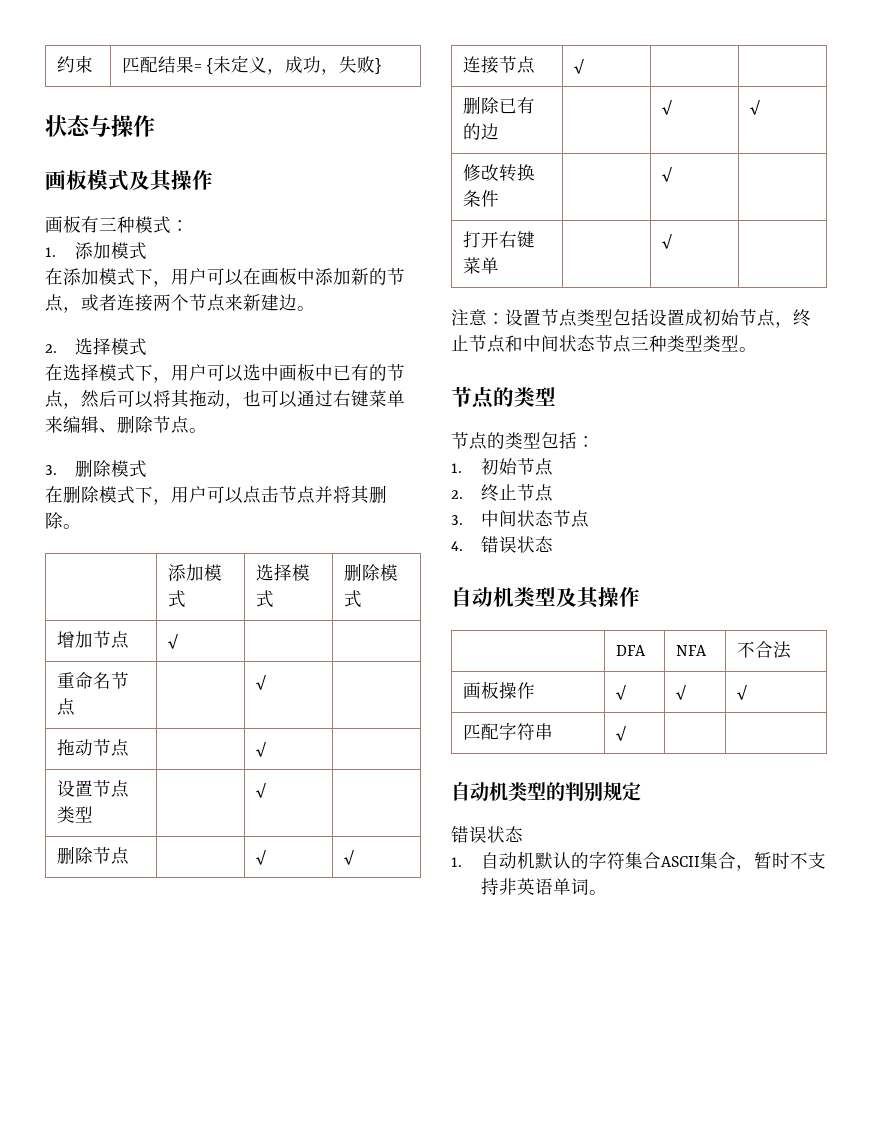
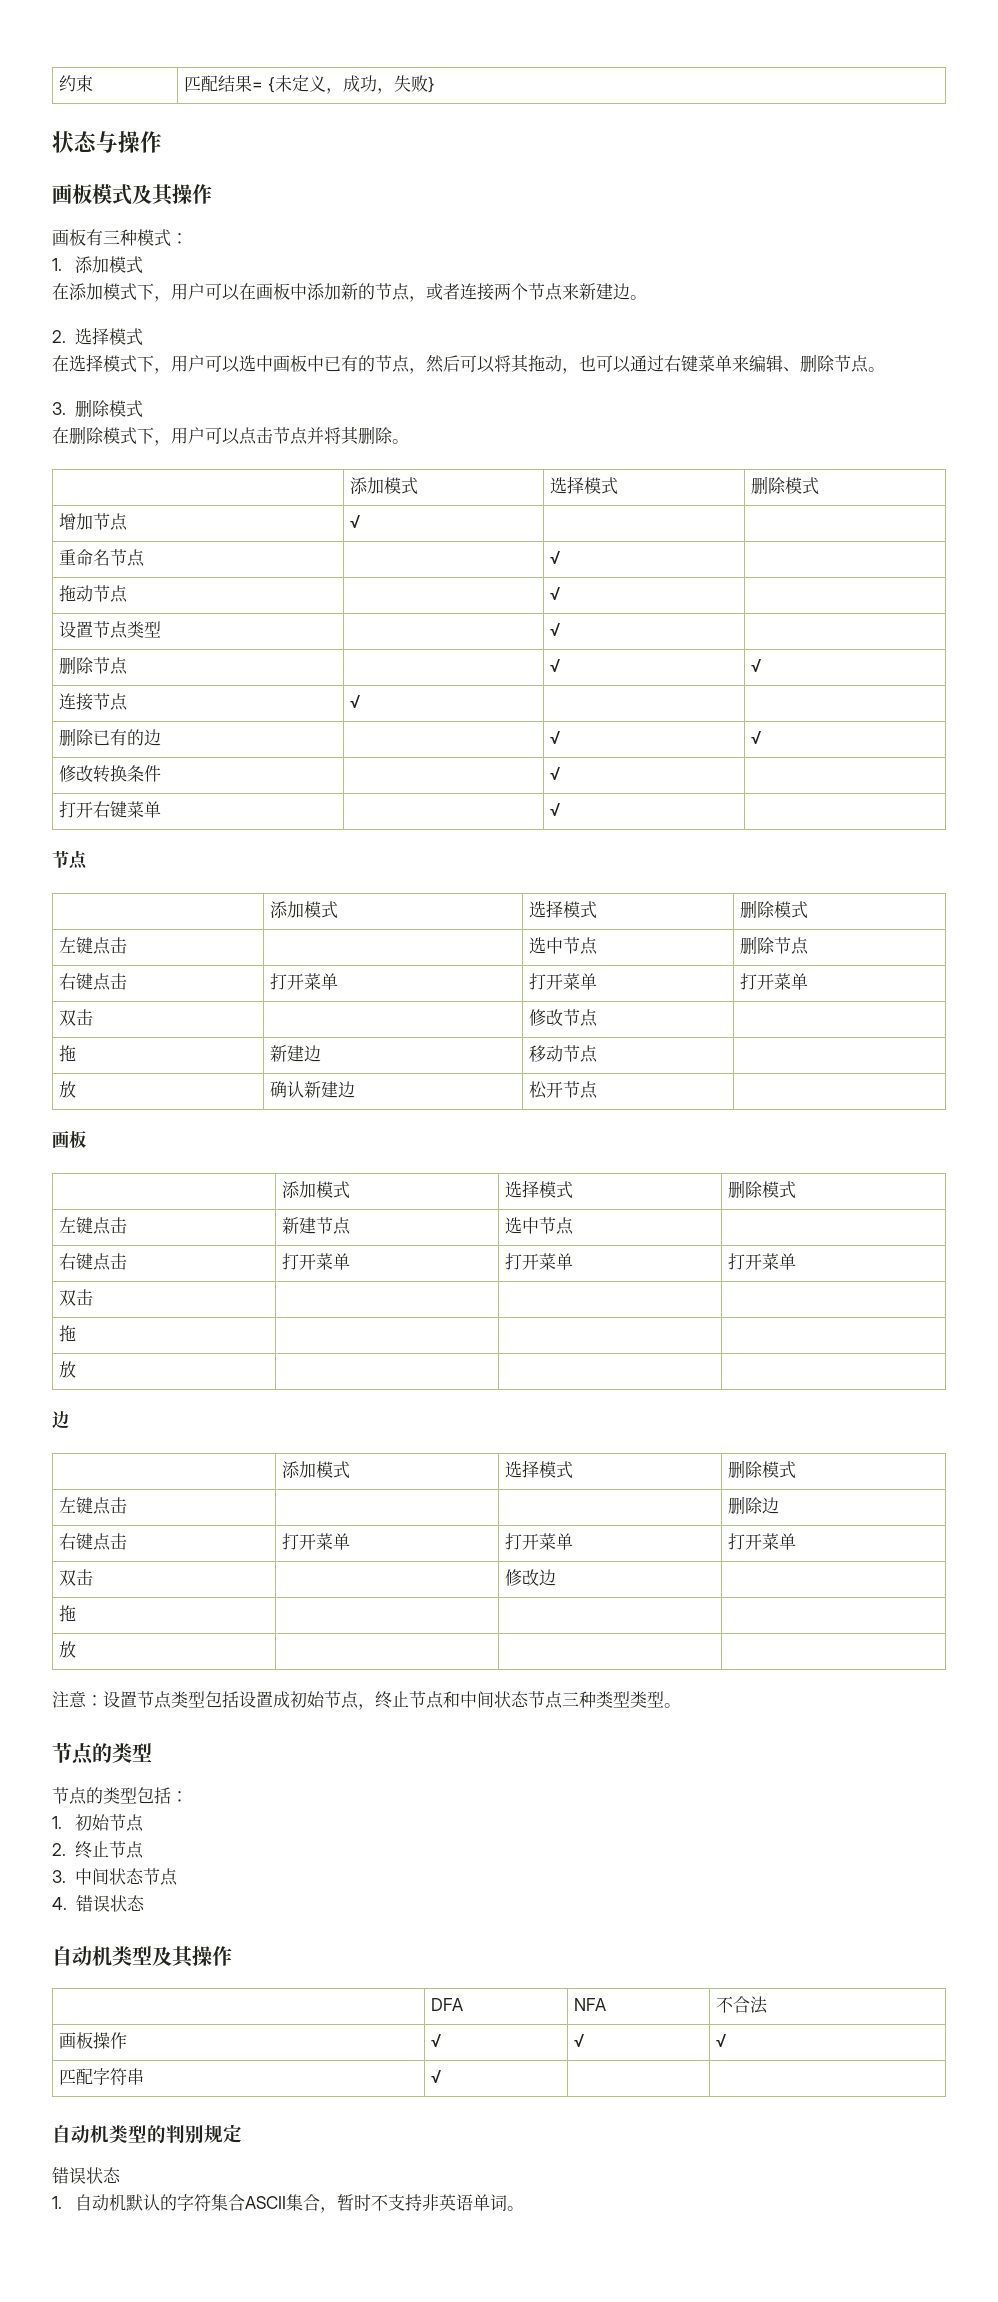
(673, 241) none -> [52,850,87,870] [270,901,339,919] [529,900,598,919] [740,900,809,919] [59,937,128,955] [529,937,599,955] [740,936,810,955] [59,973,128,991] [270,973,339,990] [529,973,598,990] [740,973,809,990] [59,1009,94,1026] [529,1009,599,1027] [59,1045,77,1062] [270,1045,322,1062] [529,1045,599,1063] [59,1081,77,1098] [270,1081,356,1098] [529,1081,599,1099] [52,1131,86,1148] [282,1181,351,1199] [505,1180,574,1199] [728,1180,797,1199] [59,1217,128,1235] [282,1217,352,1235] [505,1217,575,1235] [59,1253,128,1271] [282,1253,351,1270] [505,1253,574,1270] [728,1253,797,1270] [59,1289,94,1306] [59,1325,77,1342] [59,1361,77,1378] [52,1411,69,1429] [282,1461,351,1479] [505,1460,574,1479] [728,1460,797,1479] [59,1497,128,1515] [728,1496,780,1514] [59,1533,128,1551] [282,1533,351,1550] [505,1533,574,1550] [728,1533,797,1550] [59,1569,94,1586] [505,1569,557,1586] [59,1605,77,1622] [59,1641,77,1658] // 节点 // | 添加模式 | 选择模式 | 删除模式 // 左键点击 | | 选中节点 | 删除节点 // 右键点击 | 打开菜单 | 打开菜单 | 打开菜单 // 双击 | | 修改节点 | // 拖 | 新建边 | 移动节点 | // 放 | 确认新建边 | 松开节点 | // 画板 // | 添加模式 | 选择模式 | 删除模式 // 左键点击 | 新建节点 | 选中节点 | // 右键点击 | 打开菜单 | 打开菜单 | 打开菜单 // 双击 | | | // 拖 | | | // 放 | | | // 边 // | 添加模式 | 选择模式 | 删除模式 // 左键点击 | | | 删除边 // 右键点击 | 打开菜单 | 打开菜单 | 打开菜单 // 双击 | | 修改边 | // 拖 | | | // 放 | | |

